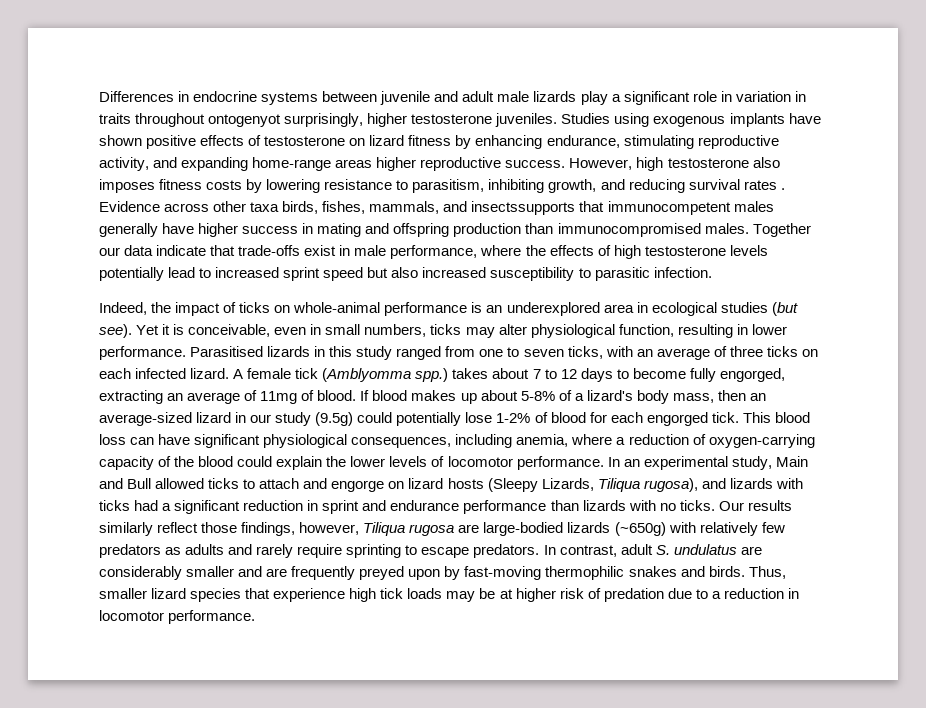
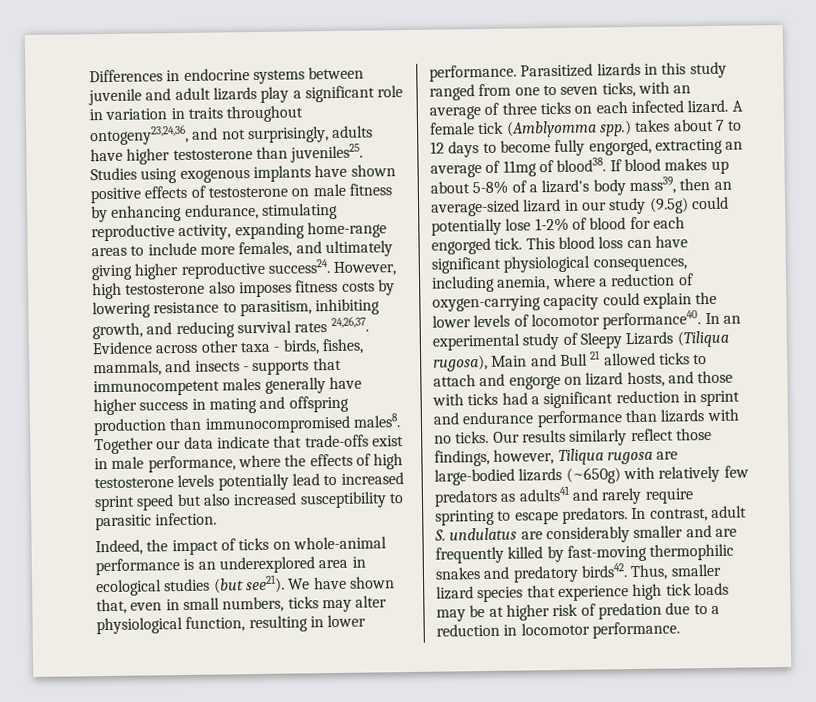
[497,91,530,102] male -> (211, 94) none
[208,113,558,127] ontogenyot surprisingly, higher testosterone juveniles. -> [89,124,374,146] [90,143,364,165] ontogeny23,24,36, and not surprisingly, adults have higher testosterone than juveniles25.
[369,135,405,146] lizard -> [312,183,346,197] male
[153,157,178,168] and -> (232, 232) none
(373, 163) none -> [130,240,393,258] [91,264,133,281] to include more females, and ultimately giving
[505,160,566,168] success. -> [267,259,330,274] success24.
[780,188,785,190] . -> [330,316,369,333] 24,26,37.
(280, 207) none -> [273,346,280,352] -
[471,201,576,215] insectssupports -> [194,360,310,376] insects - supports
[704,223,749,234] males. -> [352,413,401,428] males8.
[99,324,271,338] see). Yet it is conceivable, -> [244,574,395,594] [96,598,127,615] see21). We have shown that,
[190,346,264,357] Parasitised -> [520,63,594,78] Parasitized
[317,390,357,401] blood. -> [556,157,607,173] blood38.
[672,393,714,403] mass, -> [628,176,676,195] mass39,
[158,456,234,467] of the blood -> (600, 302) none
[516,456,604,470] performance. -> [602,310,702,330] performance40.
[731,456,772,470] study, -> [522,330,729,350] [433,354,488,372] study of Sleepy Lizards (Tiliqua rugosa),
(152, 483) none -> [590,350,602,360] 21
[447,478,773,492] hosts (Sleepy Lizards, Tiliqua rugosa), and lizards -> [626,370,734,388] hosts, and those
[185,544,225,555] adults -> [518,485,571,502] adults41
[359,566,441,580] preyed upon -> [507,546,544,559] killed
[708,566,745,577] birds. -> [512,563,628,583] predatory birds42.

